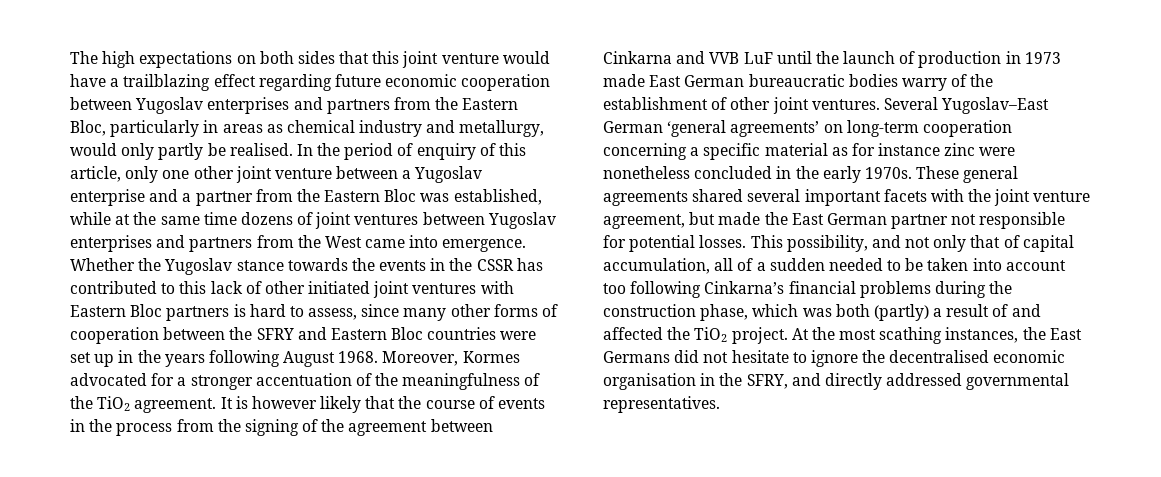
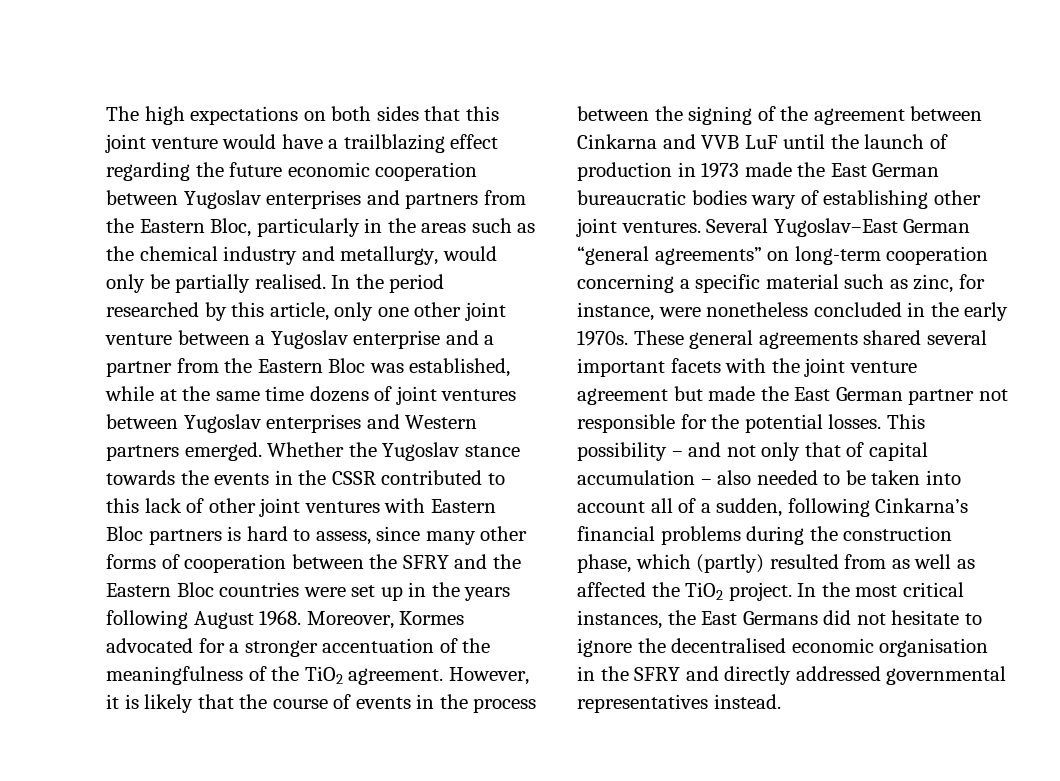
(332, 82) none -> [195,162,224,177] the
[222,124,283,133] areas as -> [387,218,536,233] [106,246,134,261] the areas such as the
[158,143,226,160] partly be -> [149,274,251,293] be partially
[397,143,496,160] of enquiry of -> [106,302,227,321] researched by
[189,235,527,252] partners from the West came into emergence. -> [405,415,478,429] [106,442,262,461] Western partners emerged.
[516,258,543,271] has -> (376, 478) none
[308,281,371,294] initiated -> (256, 505) none
(327, 333) none -> [492,554,521,569] the
[220,396,317,409] It is however -> [448,667,529,685] [106,694,139,709] However, it is
[176,419,214,432] from -> [577,106,649,121] between
(645, 80) none -> [797,162,826,177] the
[901,74,994,91] [603,97,728,110] warry of the establishment of -> [751,190,929,209] wary of establishing
[667,120,820,137] ‘general agreements’ -> [577,246,762,265] “general agreements”
[831,143,976,156] as for instance zinc -> [844,274,985,293] [577,302,654,321] such as zinc, for instance,
[603,214,685,229] agreement, -> [577,388,668,405] agreement
(626, 241) none -> [711,414,740,429] the
[786,235,868,252] possibility, -> [577,442,683,461] possibility –
[603,258,825,274] accumulation, all of a sudden -> [577,470,752,485] accumulation – also
[603,283,626,294] too -> [650,498,783,517] all of a sudden,
[802,304,1041,321] was both (partly) a result of and -> [696,554,975,573] (partly) resulted from as well as
[791,328,809,340] At -> [797,583,817,597] In
[879,327,943,344] scathing -> [902,582,964,597] critical
[746,374,788,389] SFRY, -> [634,667,681,681] SFRY
[603,396,720,413] representatives. -> [577,694,781,713] representatives instead.

